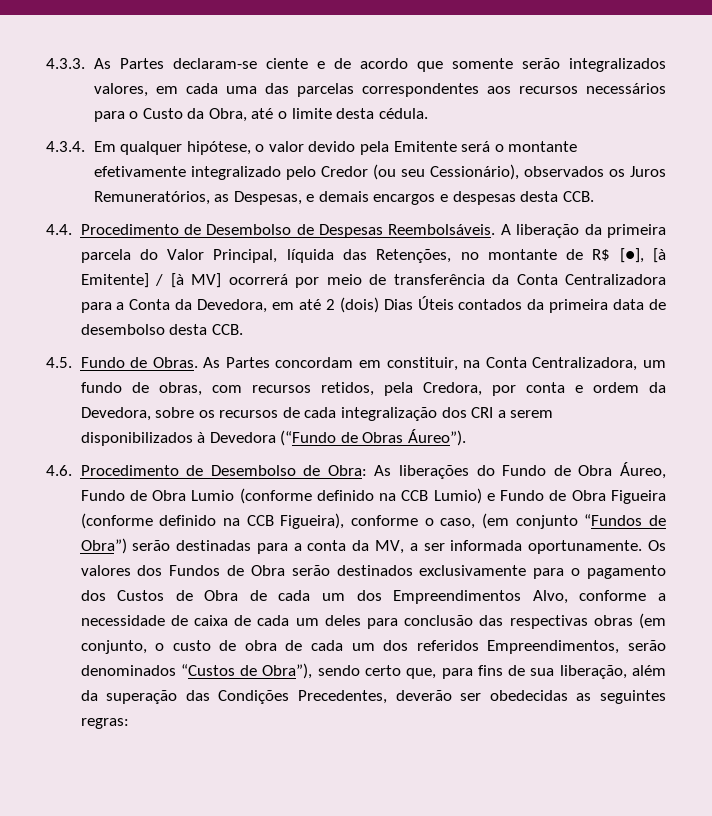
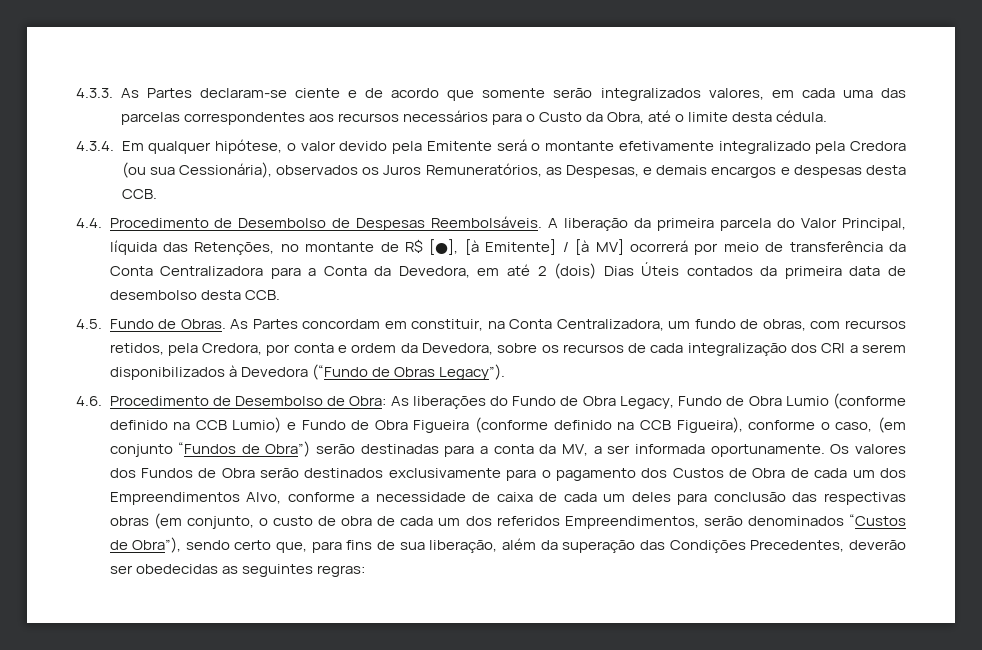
[285,164,519,180] pelo Credor (ou seu Cessionário), -> [815,141,906,154] [121,162,272,178] pela Credora (ou sua Cessionária),
[408,429,467,446] Áureo”). -> [438,364,505,380] Legacy”).
[619,462,666,479] Áureo, -> [619,396,674,409] Legacy,

